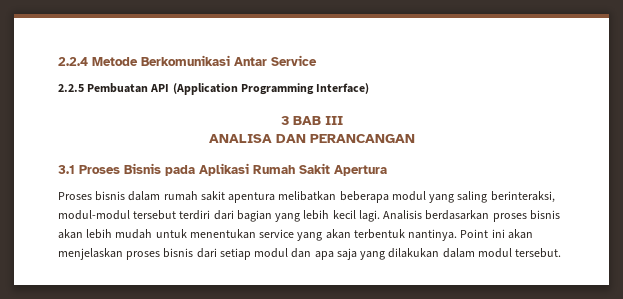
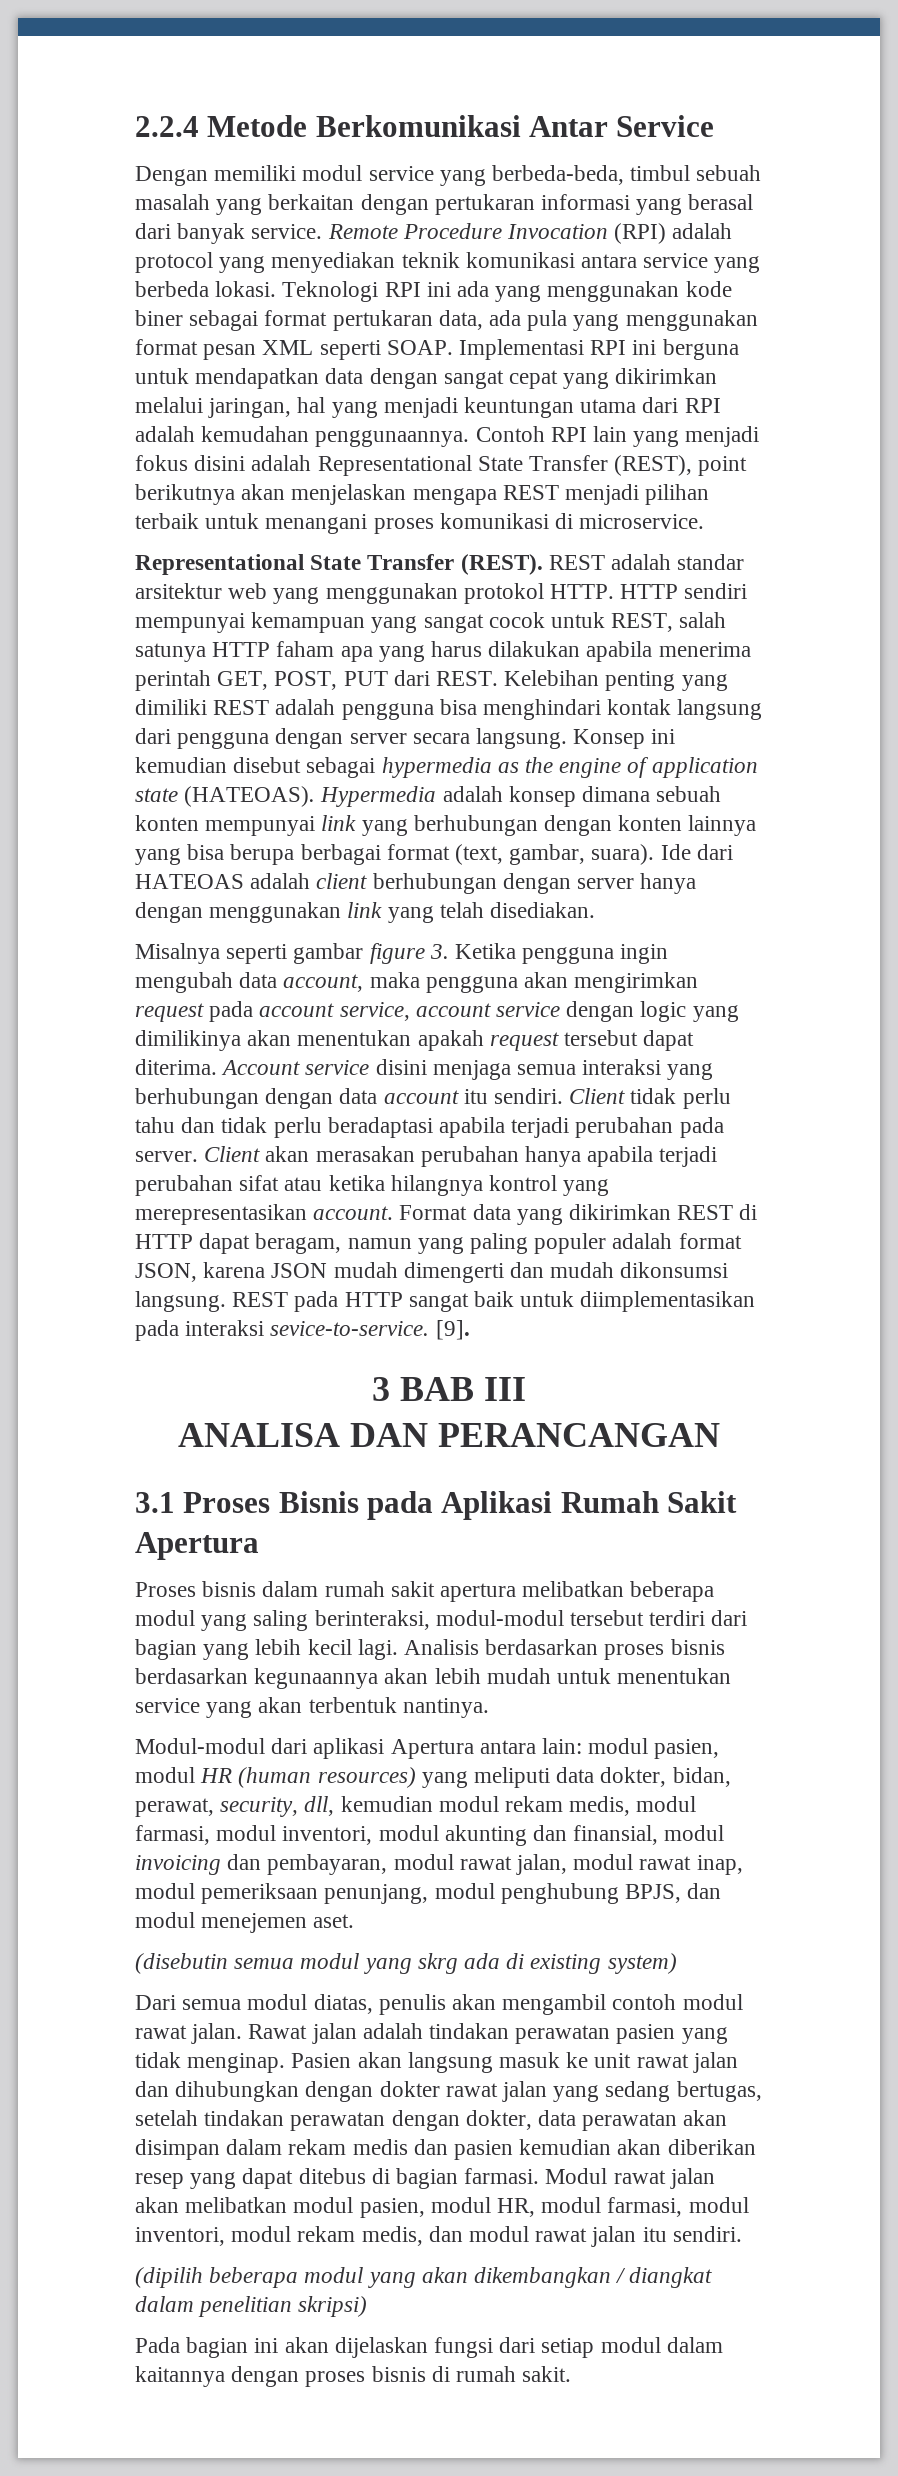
[58,83,370,95] 2.2.5 Pembuatan API (Application Programming Interface) -> [135,165,762,186] [135,194,754,215] [135,223,733,244] [135,252,761,273] [135,281,732,302] [135,310,758,331] [135,339,739,360] [135,368,718,389] [135,397,721,418] [135,426,760,447] [135,455,748,476] [135,484,710,505] [135,513,705,534] [135,554,745,575] [135,583,748,604] [135,612,727,633] [135,641,751,662] [135,670,728,691] [135,699,763,720] [135,728,676,749] [135,757,758,778] [135,786,722,807] [135,815,757,836] [135,844,733,865] [135,873,697,894] [135,902,596,923] [135,943,669,964] [135,972,699,993] [135,1001,739,1022] [135,1030,695,1051] [135,1059,714,1080] [135,1088,731,1109] [135,1117,724,1138] [135,1146,718,1167] [135,1175,610,1196] [135,1204,758,1225] [135,1233,742,1254] [135,1262,729,1283] [135,1291,756,1312] [135,1320,470,1341] Dengan memiliki modul service yang berbeda-beda, timbul sebuah masalah yang berkaitan dengan pertukaran informasi yang berasal dari banyak service. Remote Procedure Invocation (RPI) adalah protocol yang menyediakan teknik komunikasi antara service yang berbeda lokasi. Teknologi RPI ini ada yang menggunakan kode biner sebagai format pertukaran data, ada pula yang menggunakan format pesan XML seperti SOAP. Implementasi RPI ini berguna untuk mendapatkan data dengan sangat cepat yang dikirimkan melalui jaringan, hal yang menjadi keuntungan utama dari RPI adalah kemudahan penggunaannya. Contoh RPI lain yang menjadi fokus disini adalah Representational State Transfer (REST), point berikutnya akan menjelaskan mengapa REST menjadi pilihan terbaik untuk menangani proses komunikasi di microservice. // Representational State Transfer (REST). REST adalah standar arsitektur web yang menggunakan protokol HTTP. HTTP sendiri mempunyai kemampuan yang sangat cocok untuk REST, salah satunya HTTP faham apa yang harus dilakukan apabila menerima perintah GET, POST, PUT dari REST. Kelebihan penting yang dimiliki REST adalah pengguna bisa menghindari kontak langsung dari pengguna dengan server secara langsung. Konsep ini kemudian disebut sebagai hypermedia as the engine of application state (HATEOAS). Hypermedia adalah konsep dimana sebuah konten mempunyai link yang berhubungan dengan konten lainnya yang bisa berupa berbagai format (text, gambar, suara). Ide dari HATEOAS adalah client berhubungan dengan server hanya dengan menggunakan link yang telah disediakan. // Misalnya seperti gambar figure 3. Ketika pengguna ingin mengubah data account, maka pengguna akan mengirimkan request pada account service, account service dengan logic yang dimilikinya akan menentukan apakah request tersebut dapat diterima. Account service disini menjaga semua interaksi yang berhubungan dengan data account itu sendiri. Client tidak perlu tahu dan tidak perlu beradaptasi apabila terjadi perubahan pada server. Client akan merasakan perubahan hanya apabila terjadi perubahan sifat atau ketika hilangnya kontrol yang merepresentasikan account. Format data yang dikirimkan REST di HTTP dapat beragam, namun yang paling populer adalah format JSON, karena JSON mudah dimengerti dan mudah dikonsumsi langsung. REST pada HTTP sangat baik untuk diimplementasikan pada interaksi sevice-to-service. [9].
[228,192,276,203] apentura -> [440,1583,517,1602] apertura
(560, 215) none -> [135,1668,379,1689] berdasarkan kegunaannya
[460,229,533,239] [58,248,562,260] Point ini akan menjelaskan proses bisnis dari setiap modul dan apa saja yang dilakukan dalam modul tersebut. -> [135,1738,720,1759] [135,1767,731,1788] [135,1796,697,1817] [135,1825,725,1846] [135,1854,743,1875] [135,1883,722,1904] [135,1912,355,1933] [135,1953,677,1974] [135,1994,743,2015] [135,2023,728,2044] [135,2052,738,2073] [135,2081,762,2102] [135,2110,728,2131] [135,2139,756,2160] [135,2168,715,2189] [135,2197,749,2218] [135,2226,742,2247] [135,2267,713,2288] [135,2296,368,2317] [135,2337,723,2358] [135,2366,572,2387] // Modul-modul dari aplikasi Apertura antara lain: modul pasien, modul HR (human resources) yang meliputi data dokter, bidan, perawat, security, dll, kemudian modul rekam medis, modul farmasi, modul inventori, modul akunting dan finansial, modul invoicing dan pembayaran, modul rawat jalan, modul rawat inap, modul pemeriksaan penunjang, modul penghubung BPJS, dan modul menejemen aset. // (disebutin semua modul yang skrg ada di existing system) // Dari semua modul diatas, penulis akan mengambil contoh modul rawat jalan. Rawat jalan adalah tindakan perawatan pasien yang tidak menginap. Pasien akan langsung masuk ke unit rawat jalan dan dihubungkan dengan dokter rawat jalan yang sedang bertugas, setelah tindakan perawatan dengan dokter, data perawatan akan disimpan dalam rekam medis dan pasien kemudian akan diberikan resep yang dapat ditebus di bagian farmasi. Modul rawat jalan akan melibatkan modul pasien, modul HR, modul farmasi, modul inventori, modul rekam medis, dan modul rawat jalan itu sendiri. // (dipilih beberapa modul yang akan dikembangkan / diangkat dalam penelitian skripsi) // Pada bagian ini akan dijelaskan fungsi dari setiap modul dalam kaitannya dengan proses bisnis di rumah sakit.

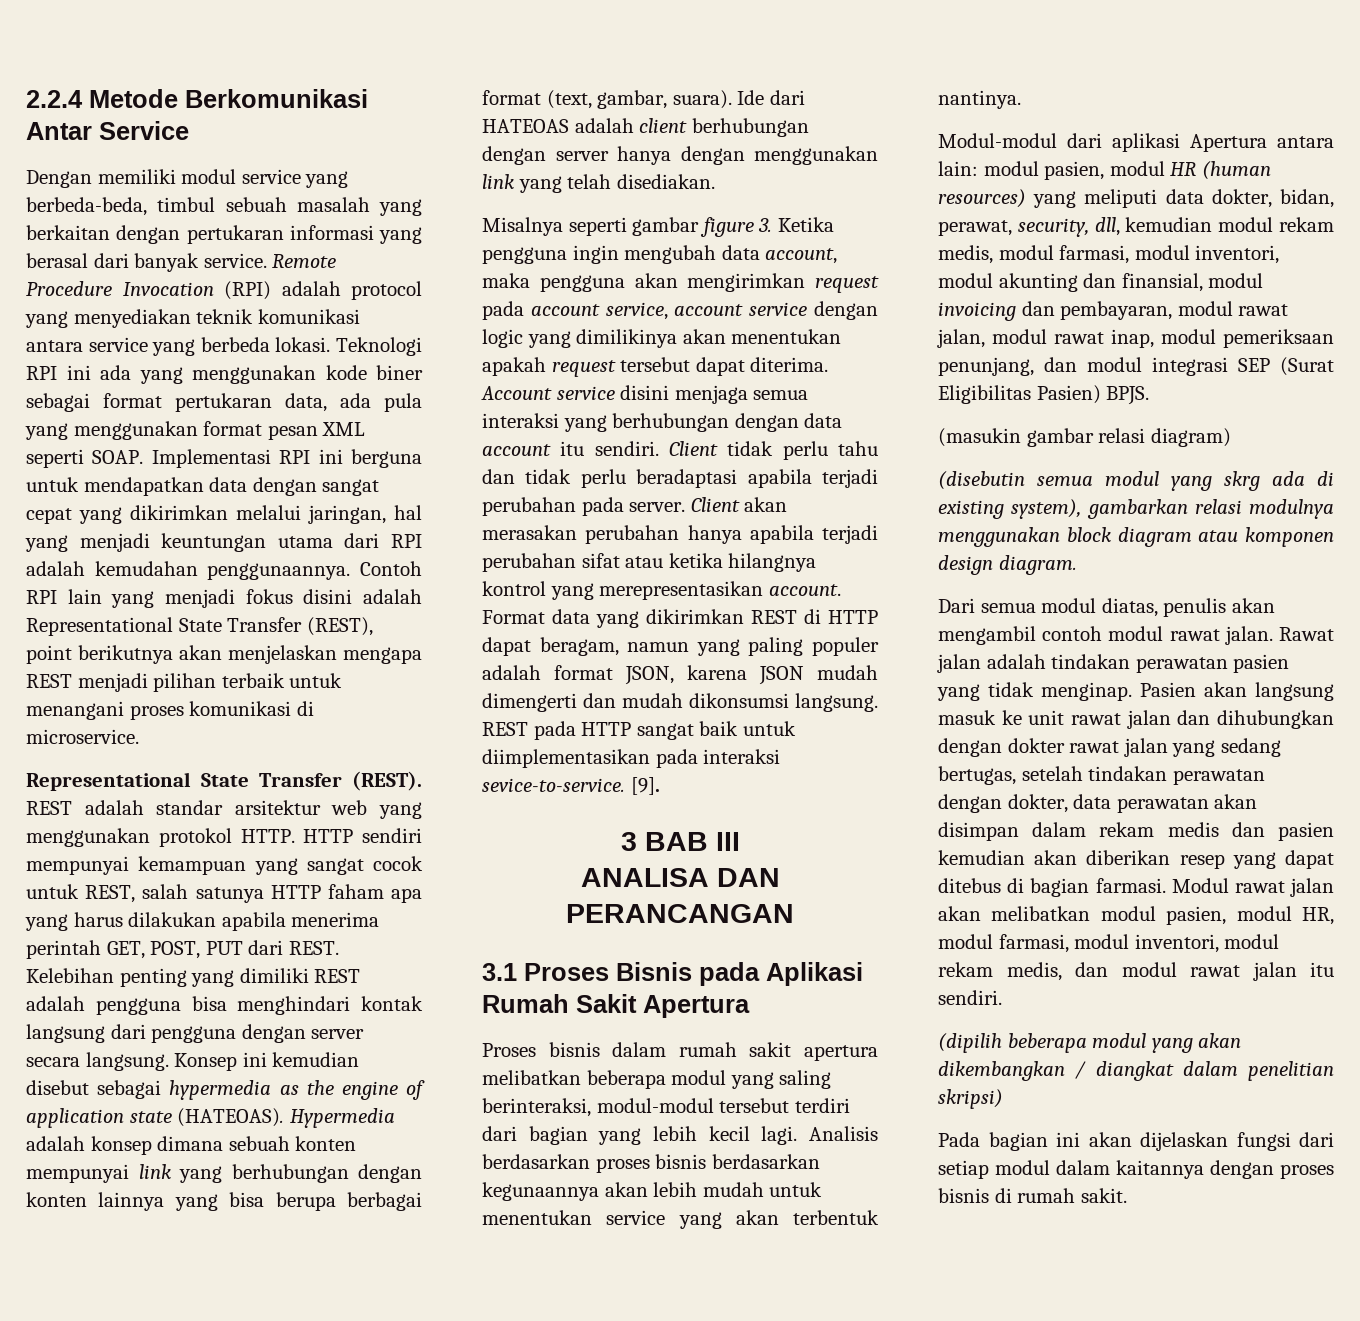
[434,1883,722,1904] [135,1912,355,1933] modul penghubung BPJS, dan modul menejemen aset. -> [1044,357,1334,376] [938,385,1150,405] [938,428,1231,447] dan modul integrasi SEP (Surat Eligibilitas Pasien) BPJS. // (masukin gambar relasi diagram)
[607,1953,677,1974] system) -> [1011,499,1334,519] [938,527,1334,547] [938,555,1077,575] system), gambarkan relasi modulnya menggunakan block diagram atau komponen design diagram.

